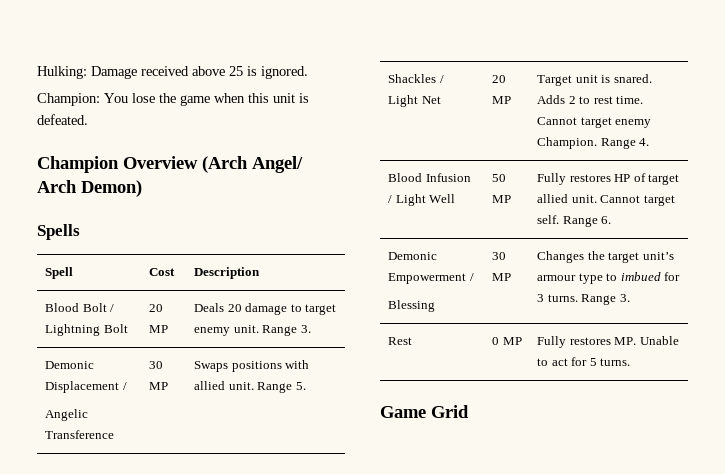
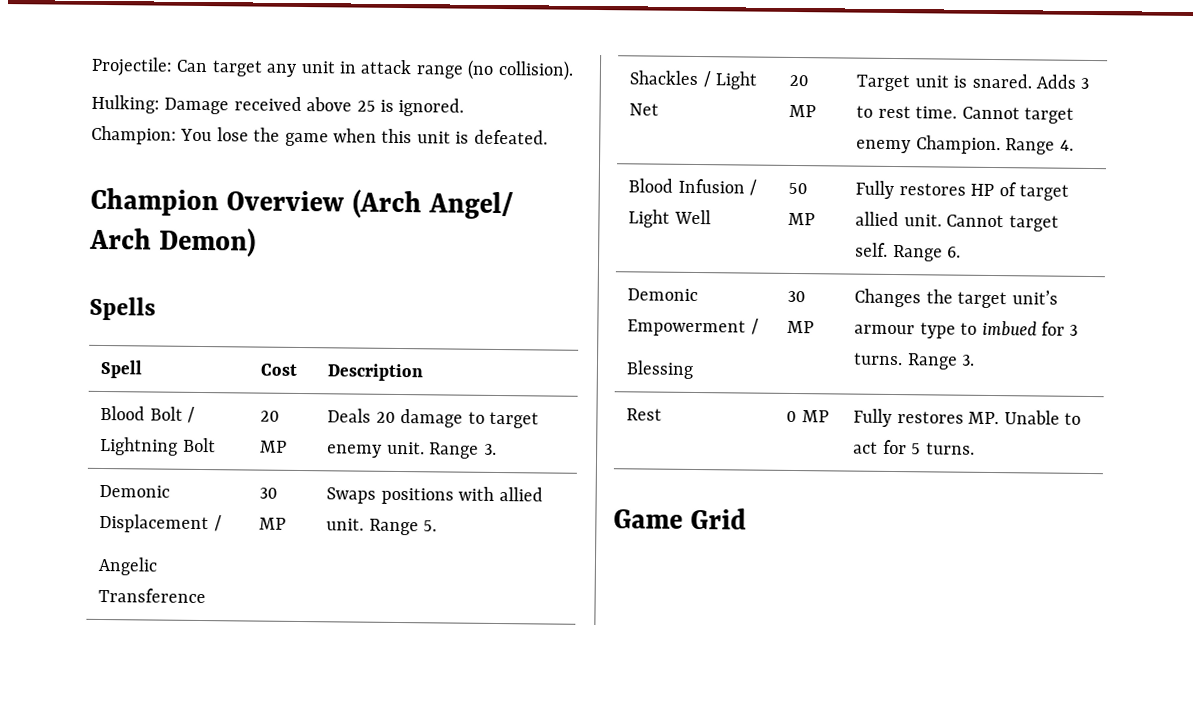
(37, 72) none -> [91,56,574,81] Projectile: Can target any unit in attack range (no collision). //
[568,96,576,104] 2 -> [1080,77,1090,89] 3

